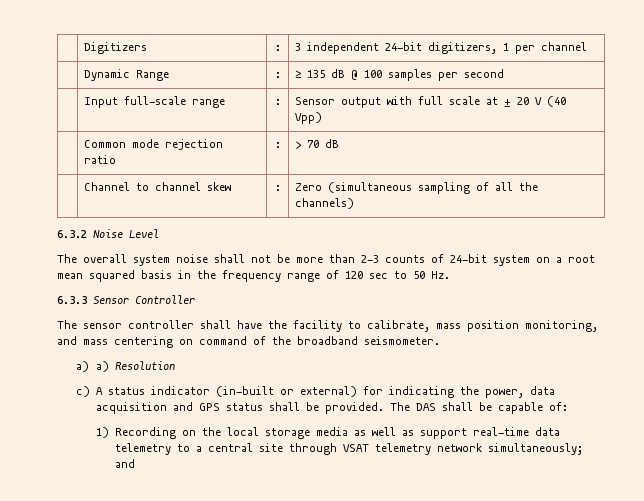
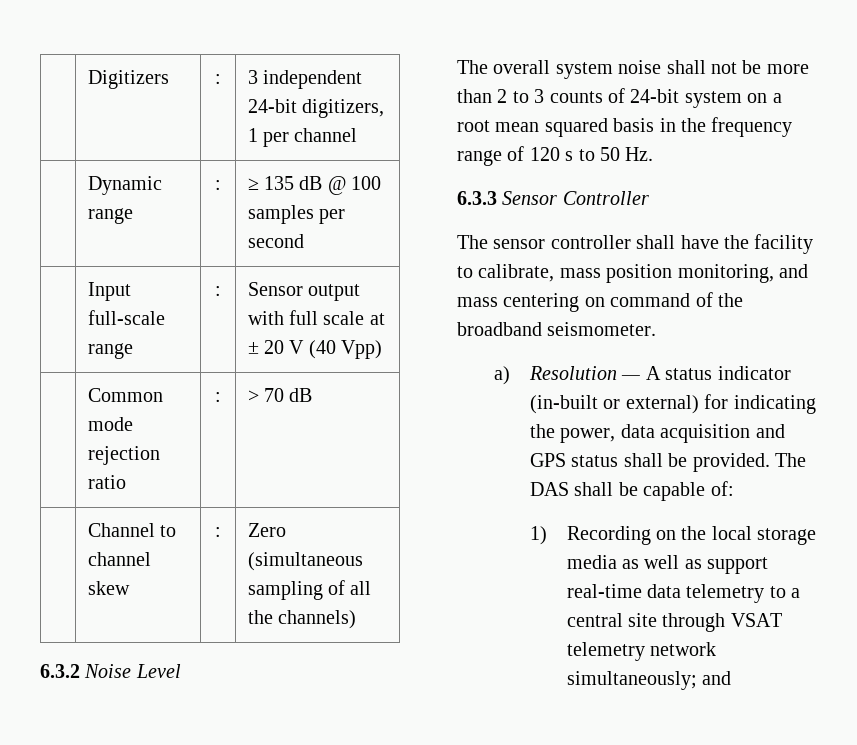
[136,70,170,81] Range -> [87,208,133,224] range
[361,255,379,263] 2-3 -> [497,89,545,103] 2 to 3
[369,273,388,279] sec -> [565,151,574,161] s
[95,361,109,372] a) -> (510, 375) none
[76,386,91,397] // c) -> [621,375,641,380] —

